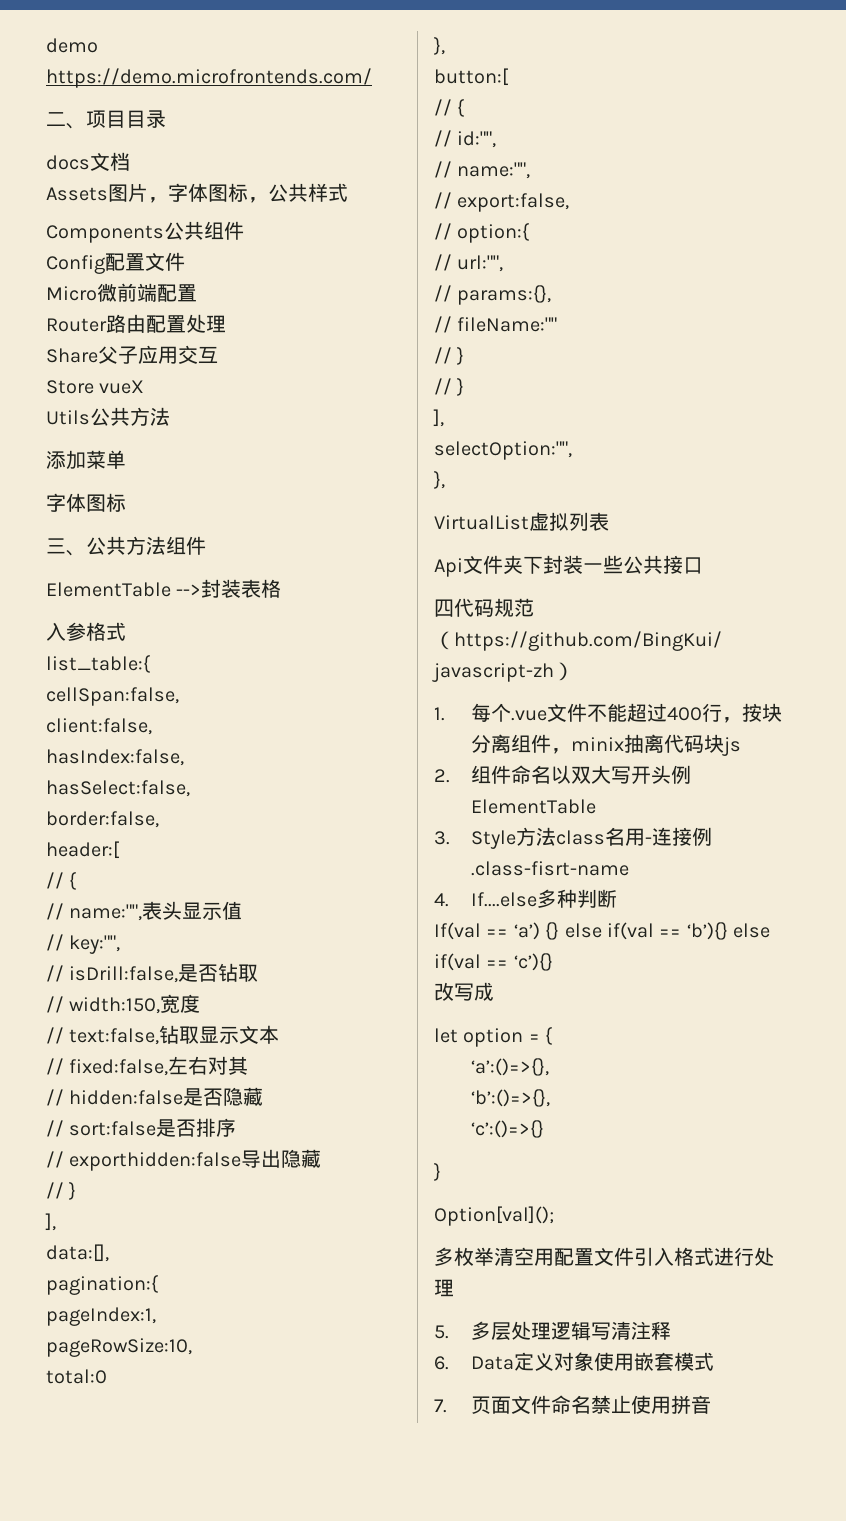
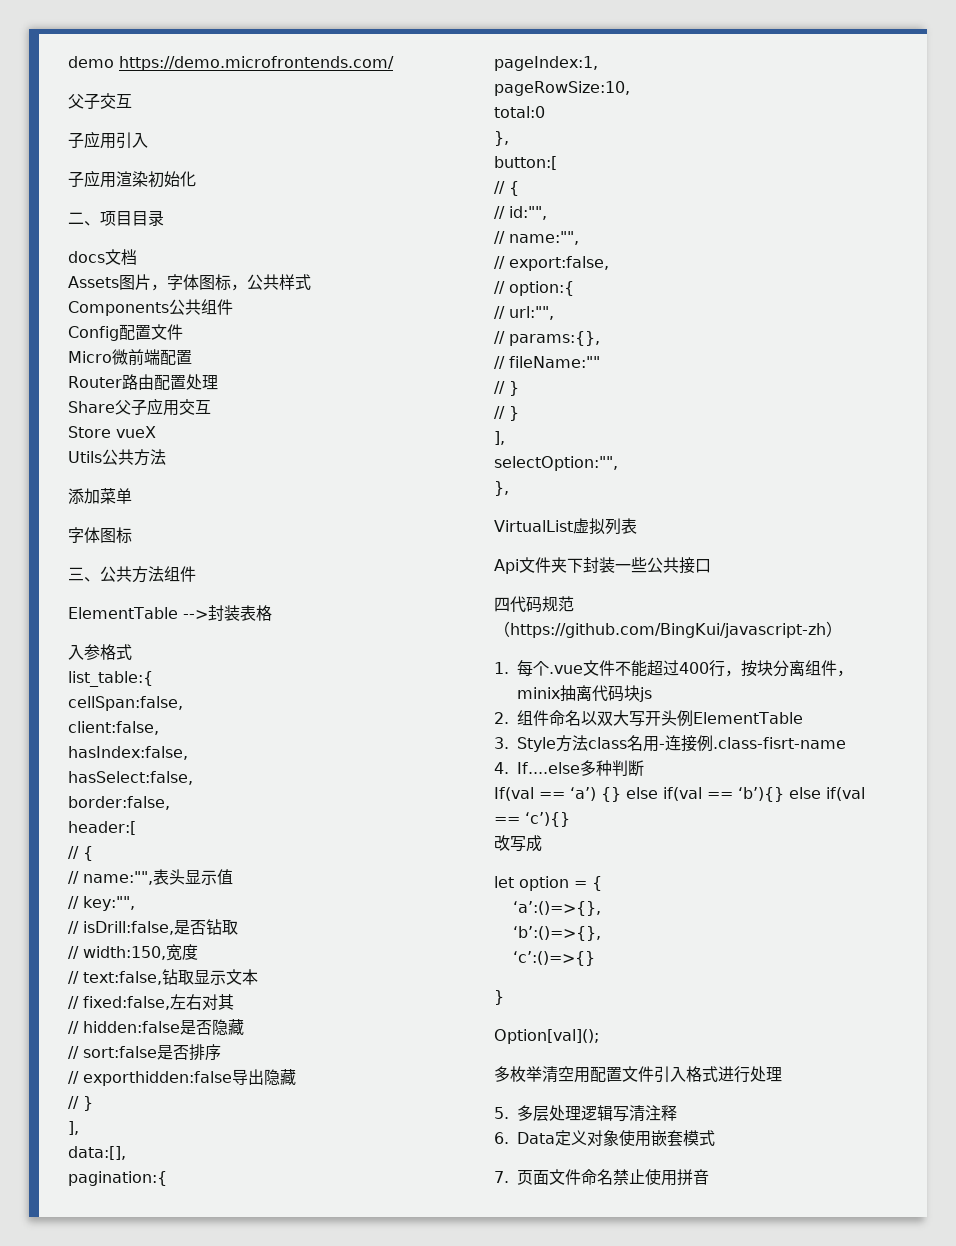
(372, 78) none -> [68,93,132,110] [68,131,148,149] [68,170,196,188] // 父子交互 // 子应用引入 // 子应用渲染初始化

